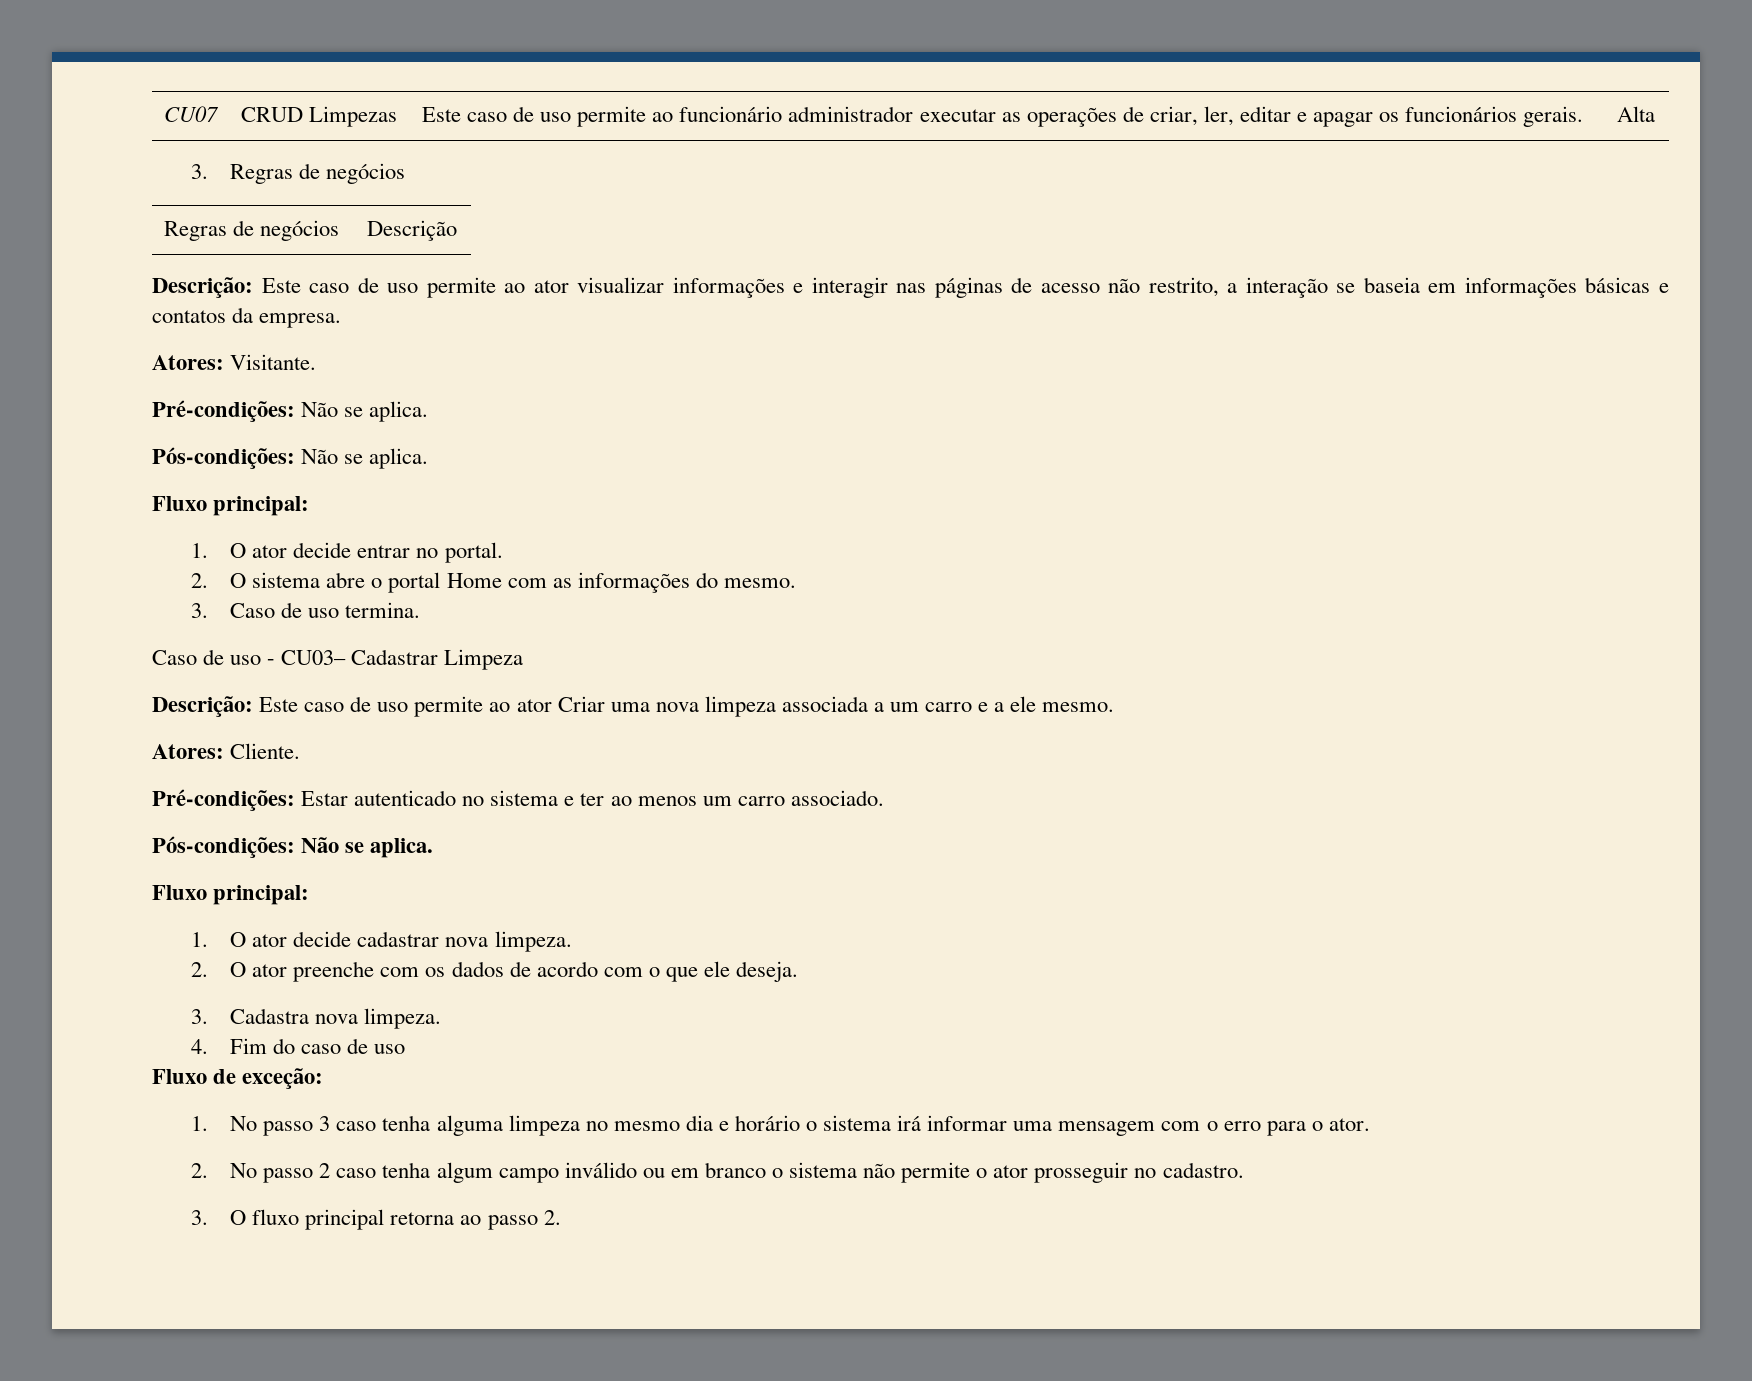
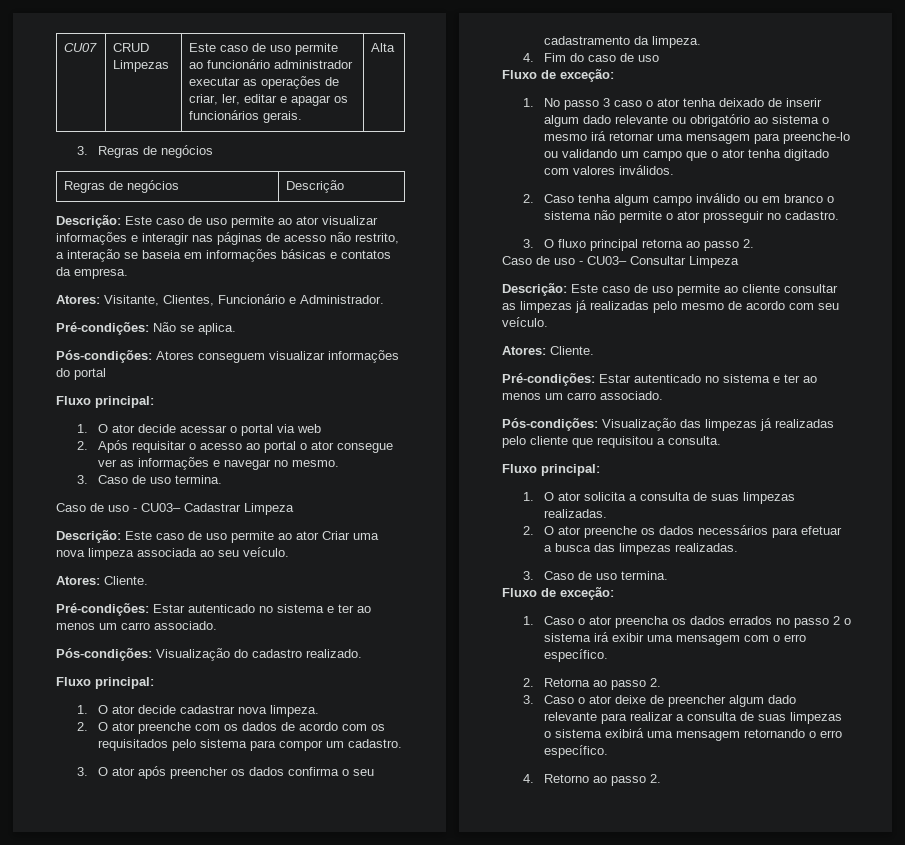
[230,354,317,370] Visitante. -> [104,294,384,306] Visitante, Clientes, Funcionário e Administrador.
[301,448,429,469] [152,496,310,516] [191,542,503,563] [191,572,718,593] Não se aplica. // Fluxo principal: // 1. O ator decide entrar no portal. // 2. O sistema abre o portal Home com as informações do -> [156,350,399,363] [56,368,106,380] [56,396,154,408] [76,424,321,436] [76,440,393,453] [97,457,288,470] Atores conseguem visualizar informações do portal // Fluxo principal: // 1. O ator decide acessar o portal via web // 2. Após requisitar o acesso ao portal o ator consegue ver as informações e navegar no
[873,696,1115,712] a um carro e a ele mesmo. -> [200,547,289,557] ao seu veículo.
[301,837,434,858] Não se aplica. -> [156,648,362,661] Visualização do cadastro realizado.
[648,961,799,982] [191,1008,359,1024] o que ele deseja. // 3. Cadastra nova -> [370,724,385,731] [97,739,402,751] [76,766,374,779] [543,36,649,45] os requisitados pelo sistema para compor um cadastro. // 3. O ator após preencher os dados confirma o seu cadastramento da
[382,1115,1370,1136] [191,1163,377,1183] tenha alguma limpeza no mesmo dia e horário o sistema irá informar uma mensagem com o erro para o ator. // 2. No passo 2 caso -> [645,98,822,107] [543,114,829,127] [543,131,850,144] [543,149,829,161] [543,165,674,175] [522,194,574,203] o ator tenha deixado de inserir algum dado relevante ou obrigatório ao sistema o mesmo irá retornar uma mensagem para preenche-lo ou validando um campo que o ator tenha digitado com valores inválidos. // 2. Caso
(561, 1217) none -> [502,256,739,268] [502,283,838,296] [502,300,839,313] [502,317,548,327] [502,346,594,355] [502,373,817,386] [502,391,663,400] [502,418,834,431] [502,436,721,448] [502,464,600,476] [522,492,795,504] [543,509,607,518] [522,525,842,538] [543,543,738,555] [522,571,668,580] [502,587,614,600] [522,616,851,628] [543,632,806,645] [543,649,608,662] [522,678,661,690] [522,695,796,707] [543,712,842,724] [543,728,842,741] [543,745,608,758] [522,774,661,786] // Caso de uso - CU03– Consultar Limpeza // Descrição: Este caso de uso permite ao cliente consultar as limpezas já realizadas pelo mesmo de acordo com seu veículo. // Atores: Cliente. // Pré-condições: Estar autenticado no sistema e ter ao menos um carro associado. // Pós-condições: Visualização das limpezas já realizadas pelo cliente que requisitou a consulta. // Fluxo principal: // 1. O ator solicita a consulta de suas limpezas realizadas. // 2. O ator preenche os dados necessários para efetuar a busca das limpezas realizadas. // 3. Caso de uso termina. // Fluxo de exceção: // 1. Caso o ator preencha os dados errados no passo 2 o sistema irá exibir uma mensagem com o erro específico. // 2. Retorna ao passo 2. // 3. Caso o ator deixe de preencher algum dado relevante para realizar a consulta de suas limpezas o sistema exibirá uma mensagem retornando o erro específico. // 4. Retorno ao passo 2.

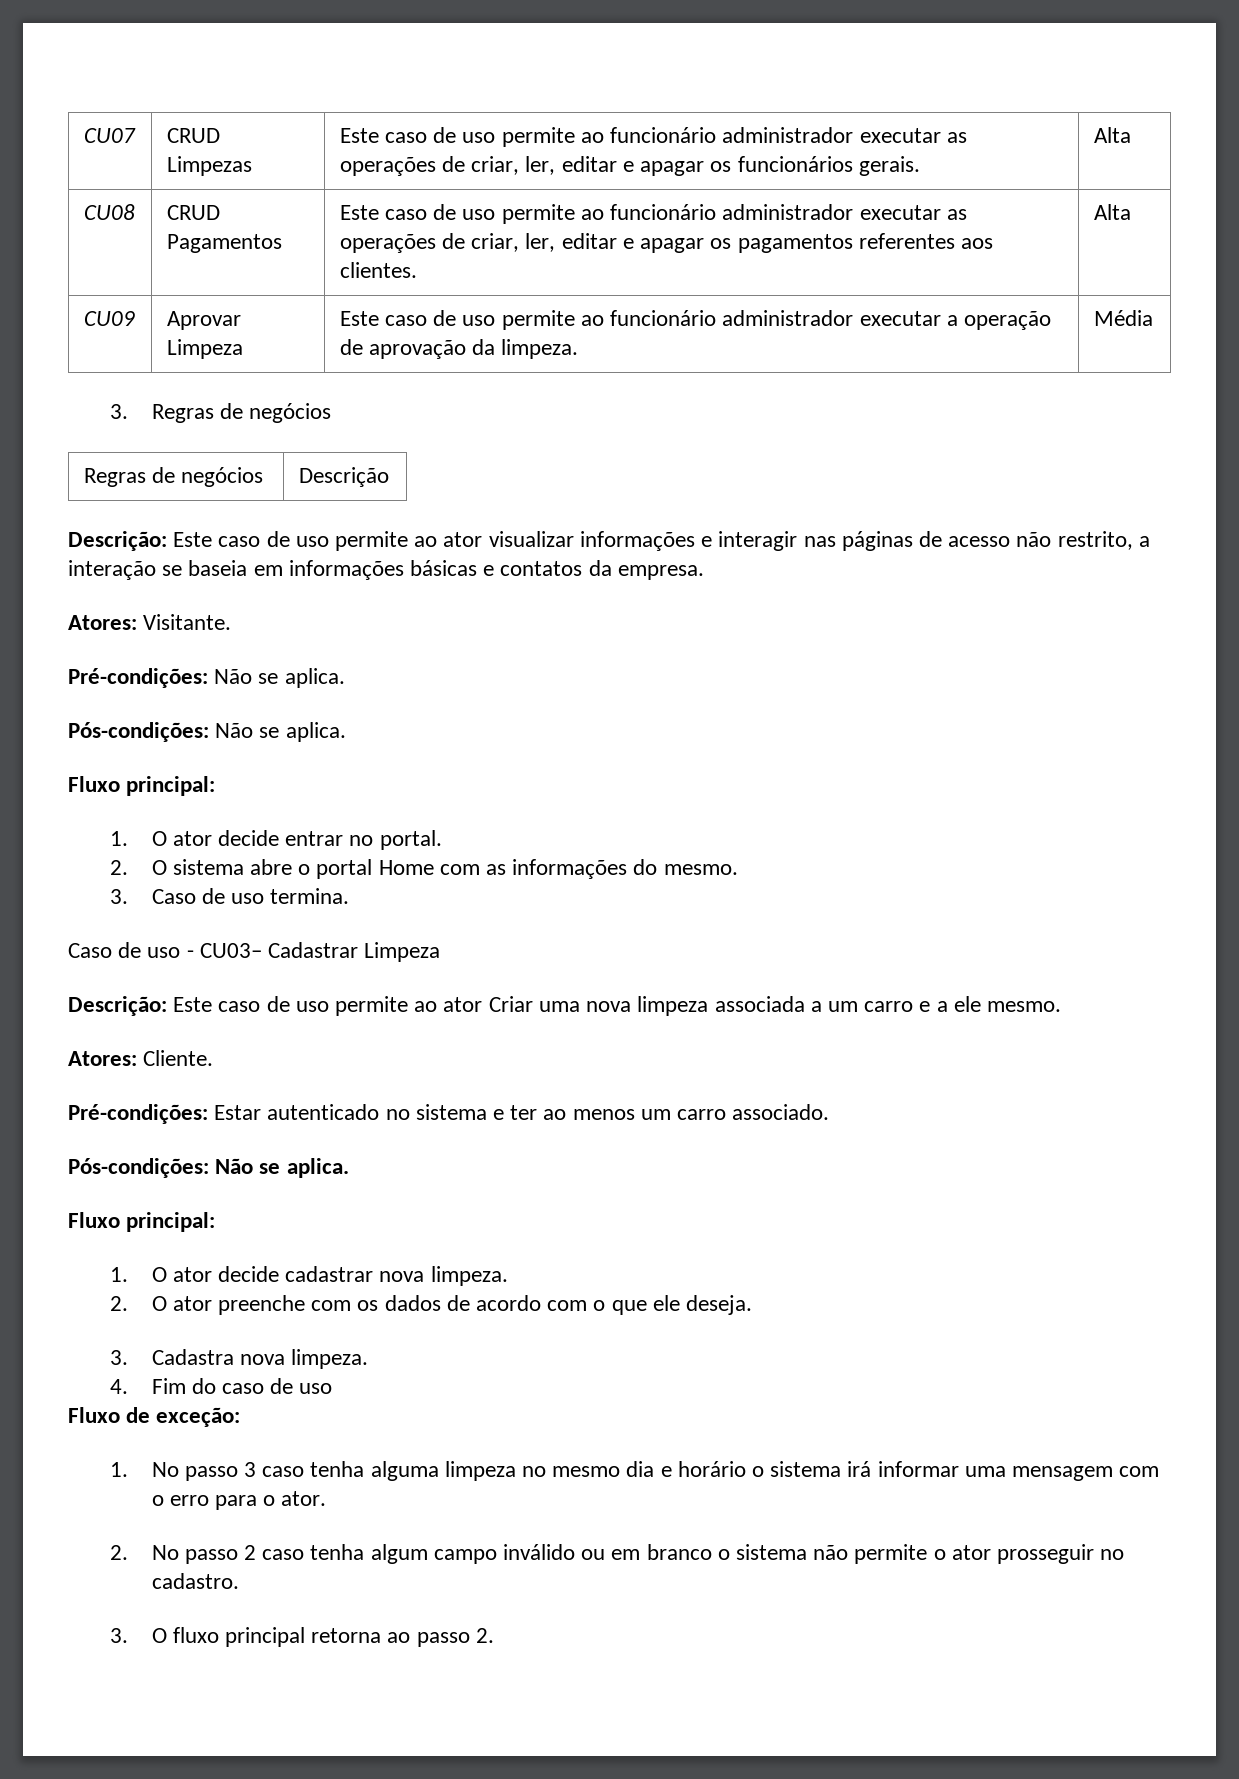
(396, 47) none -> [83,204,135,220] [166,205,220,220] [166,234,282,253] [339,204,967,224] [339,233,993,253] [339,262,417,278] [1093,204,1131,220] [83,311,135,326] [166,311,241,330] [166,339,243,359] [339,310,1051,330] [339,339,579,359] [1093,310,1153,326] // CU08 | CRUD Pagamentos | Este caso de uso permite ao funcionário administrador executar as operações de criar, ler, editar e apagar os pagamentos referentes aos clientes. | Alta // CU09 | Aprovar Limpeza | Este caso de uso permite ao funcionário administrador executar a operação de aprovação da limpeza. | Média
[104,294,384,306] Visitante, Clientes, Funcionário e Administrador. -> [143,614,232,630] Visitante.
[156,350,399,363] [56,368,106,380] [56,396,154,408] [76,424,321,436] [76,440,393,453] [97,457,288,470] Atores conseguem visualizar informações do portal // Fluxo principal: // 1. O ator decide acessar o portal via web // 2. Após requisitar o acesso ao portal o ator consegue ver as informações e navegar no -> [215,722,346,742] [68,776,216,796] [109,830,442,850] [109,859,658,879] Não se aplica. // Fluxo principal: // 1. O ator decide entrar no portal. // 2. O sistema abre o portal Home com as informações do
[200,547,289,557] ao seu veículo. -> [810,996,1061,1012] a um carro e a ele mesmo.
[156,648,362,661] Visualização do cadastro realizado. -> [215,1158,349,1178] Não se aplica.
[370,724,385,731] [97,739,402,751] [76,766,374,779] [543,36,649,45] os requisitados pelo sistema para compor um cadastro. // 3. O ator após preencher os dados confirma o seu cadastramento da -> [593,1295,753,1315] [109,1349,285,1365] o que ele deseja. // 3. Cadastra nova
[645,98,822,107] [543,114,829,127] [543,131,850,144] [543,149,829,161] [543,165,674,175] [522,194,574,203] o ator tenha deixado de inserir algum dado relevante ou obrigatório ao sistema o mesmo irá retornar uma mensagem para preenche-lo ou validando um campo que o ator tenha digitado com valores inválidos. // 2. Caso -> [310,1461,1160,1481] [151,1491,327,1510] [109,1545,305,1564] tenha alguma limpeza no mesmo dia e horário o sistema irá informar uma mensagem com o erro para o ator. // 2. No passo 2 caso
[502,256,739,268] [502,283,838,296] [502,300,839,313] [502,317,548,327] [502,346,594,355] [502,373,817,386] [502,391,663,400] [502,418,834,431] [502,436,721,448] [502,464,600,476] [522,492,795,504] [543,509,607,518] [522,525,842,538] [543,543,738,555] [522,571,668,580] [502,587,614,600] [522,616,851,628] [543,632,806,645] [543,649,608,662] [522,678,661,690] [522,695,796,707] [543,712,842,724] [543,728,842,741] [543,745,608,758] [522,774,661,786] // Caso de uso - CU03– Consultar Limpeza // Descrição: Este caso de uso permite ao cliente consultar as limpezas já realizadas pelo mesmo de acordo com seu veículo. // Atores: Cliente. // Pré-condições: Estar autenticado no sistema e ter ao menos um carro associado. // Pós-condições: Visualização das limpezas já realizadas pelo cliente que requisitou a consulta. // Fluxo principal: // 1. O ator solicita a consulta de suas limpezas realizadas. // 2. O ator preenche os dados necessários para efetuar a busca das limpezas realizadas. // 3. Caso de uso termina. // Fluxo de exceção: // 1. Caso o ator preencha os dados errados no passo 2 o sistema irá exibir uma mensagem com o erro específico. // 2. Retorna ao passo 2. // 3. Caso o ator deixe de preencher algum dado relevante para realizar a consulta de suas limpezas o sistema exibirá uma mensagem retornando o erro específico. // 4. Retorno ao passo 2. -> (494, 1635) none

